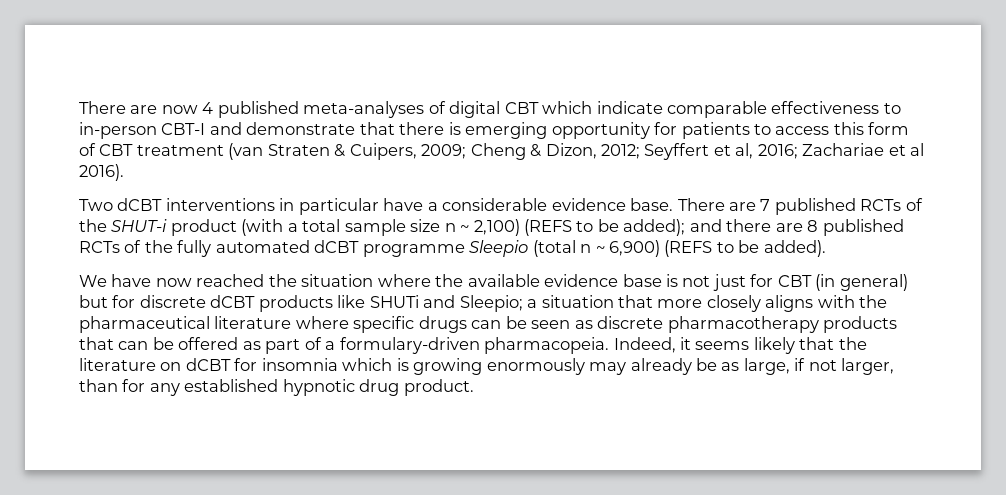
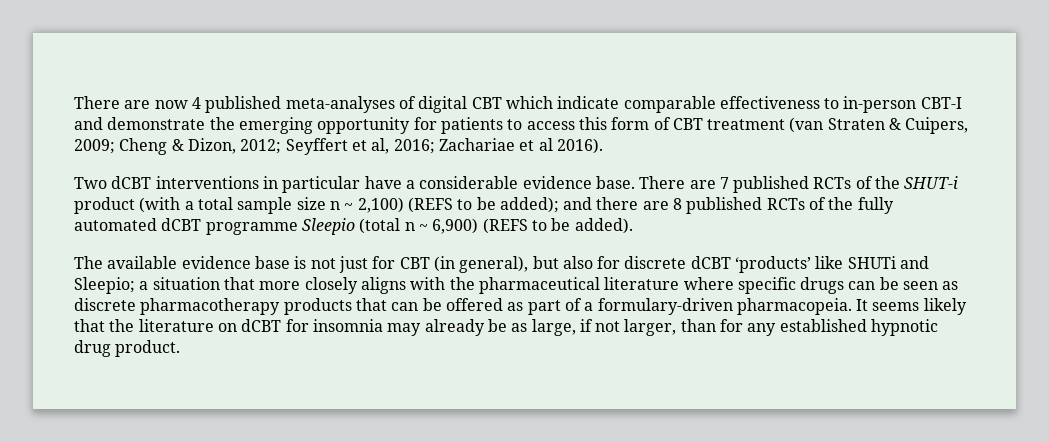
[359,122,461,135] that there is -> [209,117,235,130] the
[79,274,464,287] We have now reached the situation where the -> [74,256,103,269] The
[839,274,908,291] [79,295,108,308] general) but -> [459,256,593,273] general), but also
[258,295,333,312] products -> [735,256,812,273] ‘products’
[613,337,692,353] Indeed, it -> [856,299,869,311] It
[342,358,585,375] which is growing enormously -> (383, 325) none

